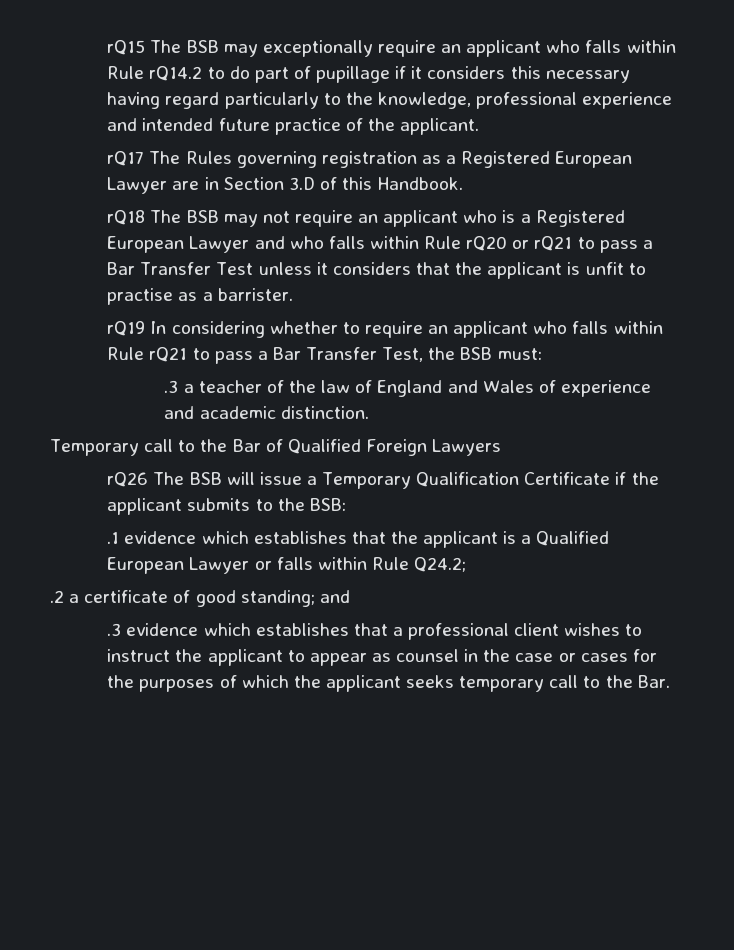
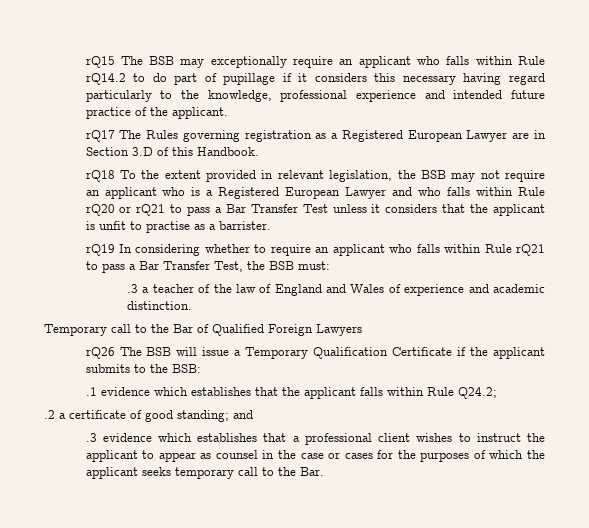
[150,210,182,223] The -> [119,170,416,182] To the extent provided in relevant legislation, the
[503,531,610,546] [107,557,272,574] is a Qualified European Lawyer or -> (356, 393) none

